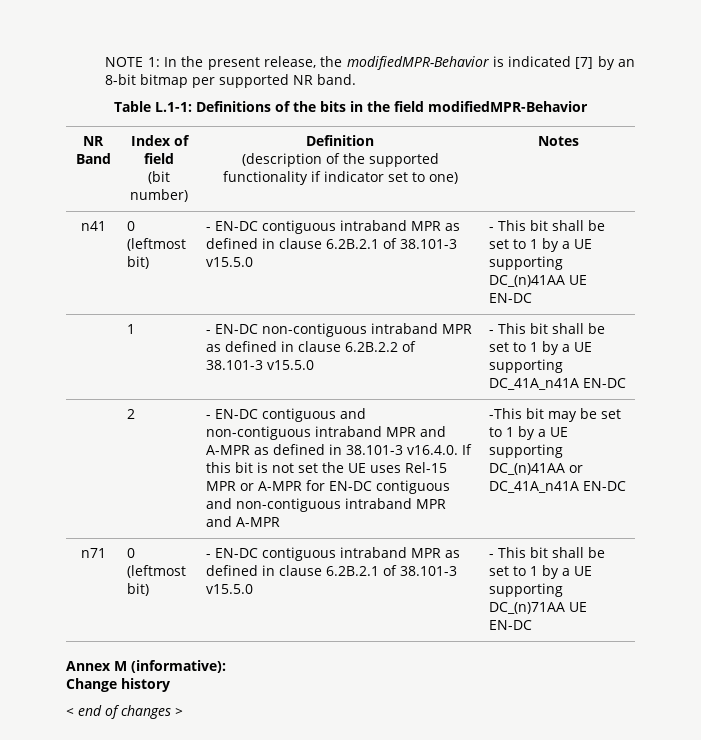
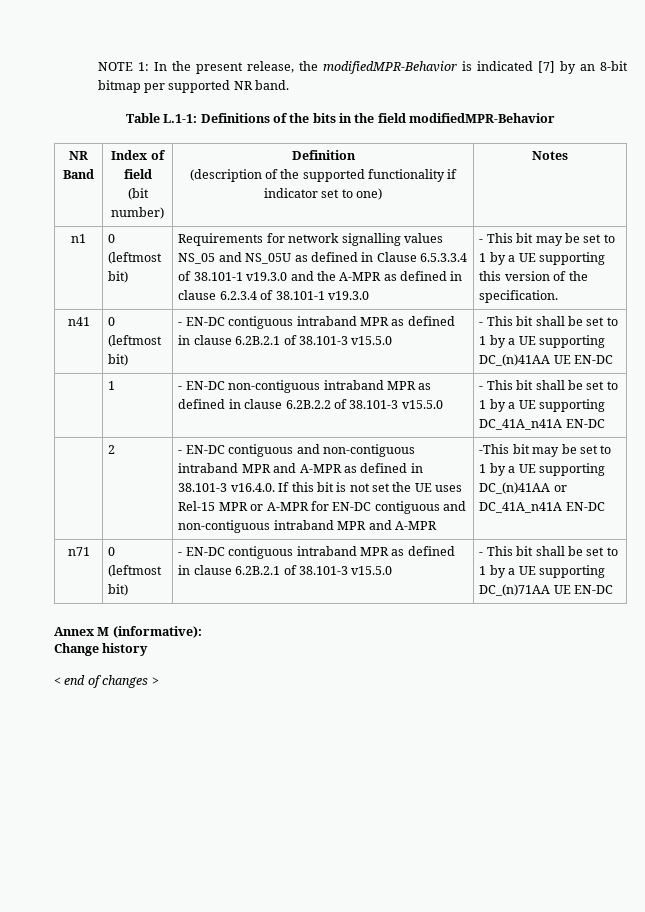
(579, 141) none -> [71,234,86,243] [108,234,116,243] [108,252,163,264] [108,271,129,283] [178,233,443,246] [178,252,468,264] [178,271,463,281] [178,290,369,300] [479,233,615,246] [479,252,605,265] [479,271,588,281] [479,290,559,303] // n1 | 0 (leftmost bit) | Requirements for network signalling values NS_05 and NS_05U as defined in Clause 6.5.3.3.4 of 38.101-1 v19.3.0 and the A-MPR as defined in clause 6.2.3.4 of 38.101-1 v19.3.0 | - This bit may be set to 1 by a UE supporting this version of the specification.

